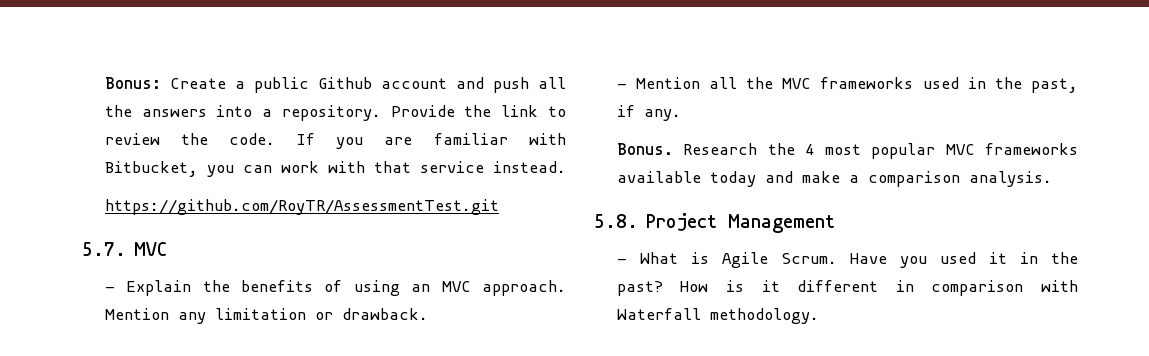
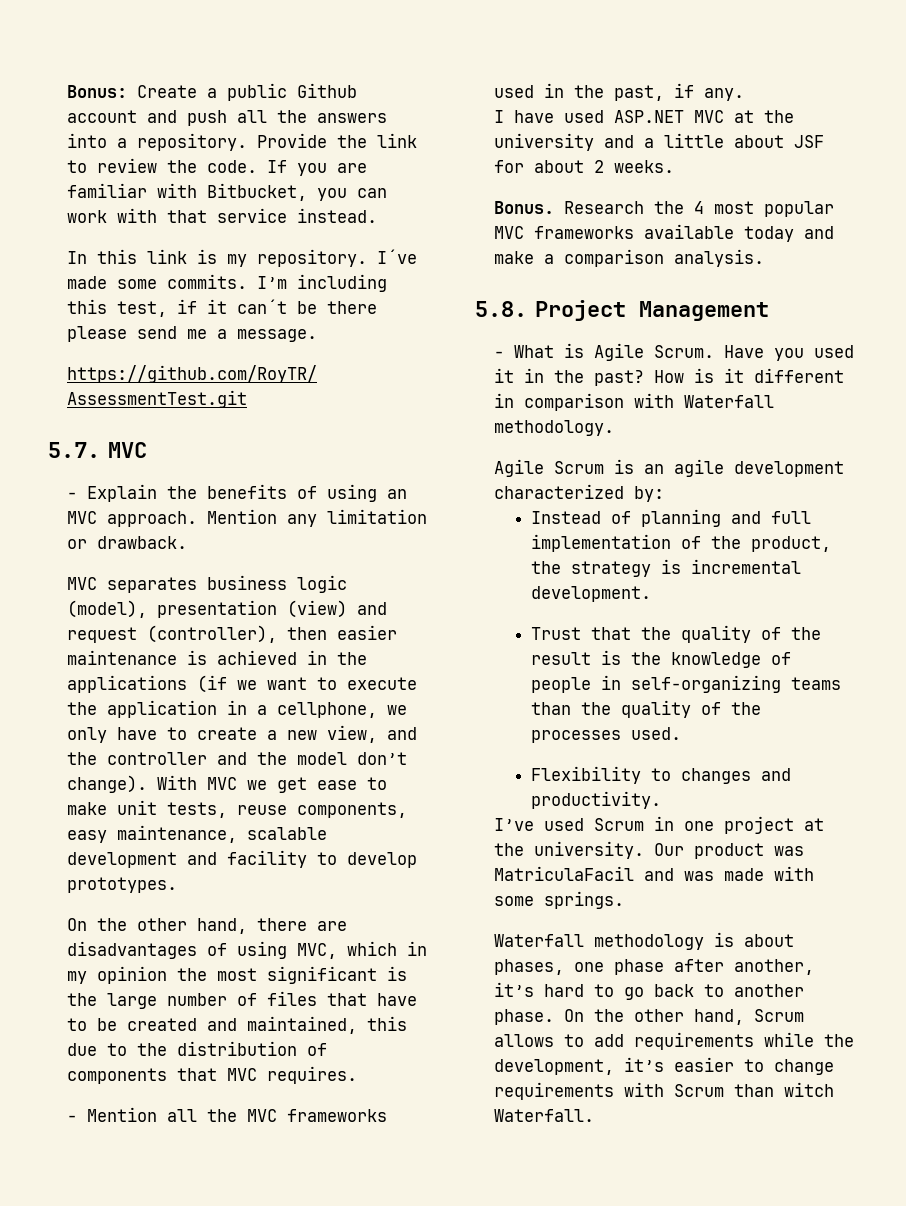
(566, 167) none -> [66,249,417,267] [66,274,387,292] [66,299,377,317] [66,326,317,342] // In this link is my repository. I´ve made some commits. I’m including this test, if it can´t be there please send me a message.
(428, 314) none -> [66,575,347,593] [66,600,387,618] [66,625,397,643] [66,650,367,665] [66,675,417,693] [66,700,407,718] [66,725,417,743] [66,752,407,765] [66,775,387,793] [66,800,407,818] [66,825,327,843] [66,850,417,868] [66,877,177,893] [66,918,347,934] [66,941,427,959] [66,966,407,984] [66,991,417,1009] [66,1016,407,1034] [66,1041,327,1056] [66,1066,357,1084] // MVC separates business logic (model), presentation (view) and request (controller), then easier maintenance is achieved in the applications (if we want to execute the application in a cellphone, we only have to create a new view, and the controller and the model don’t change). With MVC we get ease to make unit tests, reuse components, easy maintenance, scalable development and facility to develop prototypes. // On the other hand, there are disadvantages of using MVC, which in my opinion the most significant is the large number of files that have to be created and maintained, this due to the distribution of components that MVC requires.
(681, 115) none -> [493,110,794,123] [493,133,824,151] [493,160,674,173] // I have used ASP.NET MVC at the university and a little about JSF for about 2 weeks.
(819, 316) none -> [493,459,844,477] [493,484,664,502] [530,509,811,527] [530,534,831,552] [530,559,801,577] [530,586,651,602] [530,625,821,643] [530,650,791,668] [530,675,841,693] [530,700,761,718] [530,727,681,743] [530,766,791,784] [530,791,661,809] [493,816,824,834] [493,841,804,859] [493,866,814,881] [493,891,624,909] [493,932,794,950] [493,959,814,975] [493,982,804,1000] [493,1009,804,1025] [493,1032,854,1050] [493,1057,834,1075] [493,1082,834,1100] [493,1109,594,1122] // Agile Scrum is an agile development characterized by: // Instead of planning and full implementation of the product, the strategy is incremental development. // Trust that the quality of the result is the knowledge of people in self-organizing teams than the quality of the processes used. // Flexibility to changes and productivity. // I’ve used Scrum in one project at the university. Our product was MatriculaFacil and was made with some springs. // Waterfall methodology is about phases, one phase after another, it’s hard to go back to another phase. On the other hand, Scrum allows to add requirements while the development, it’s easier to change requirements with Scrum than witch Waterfall.

